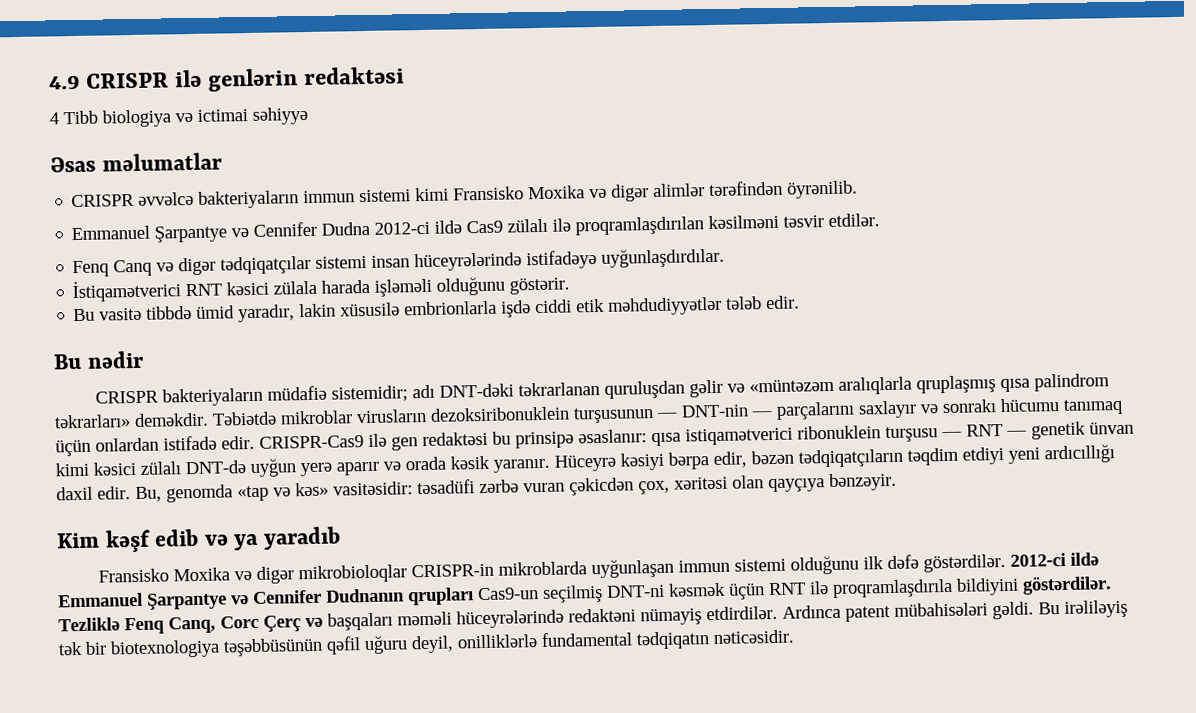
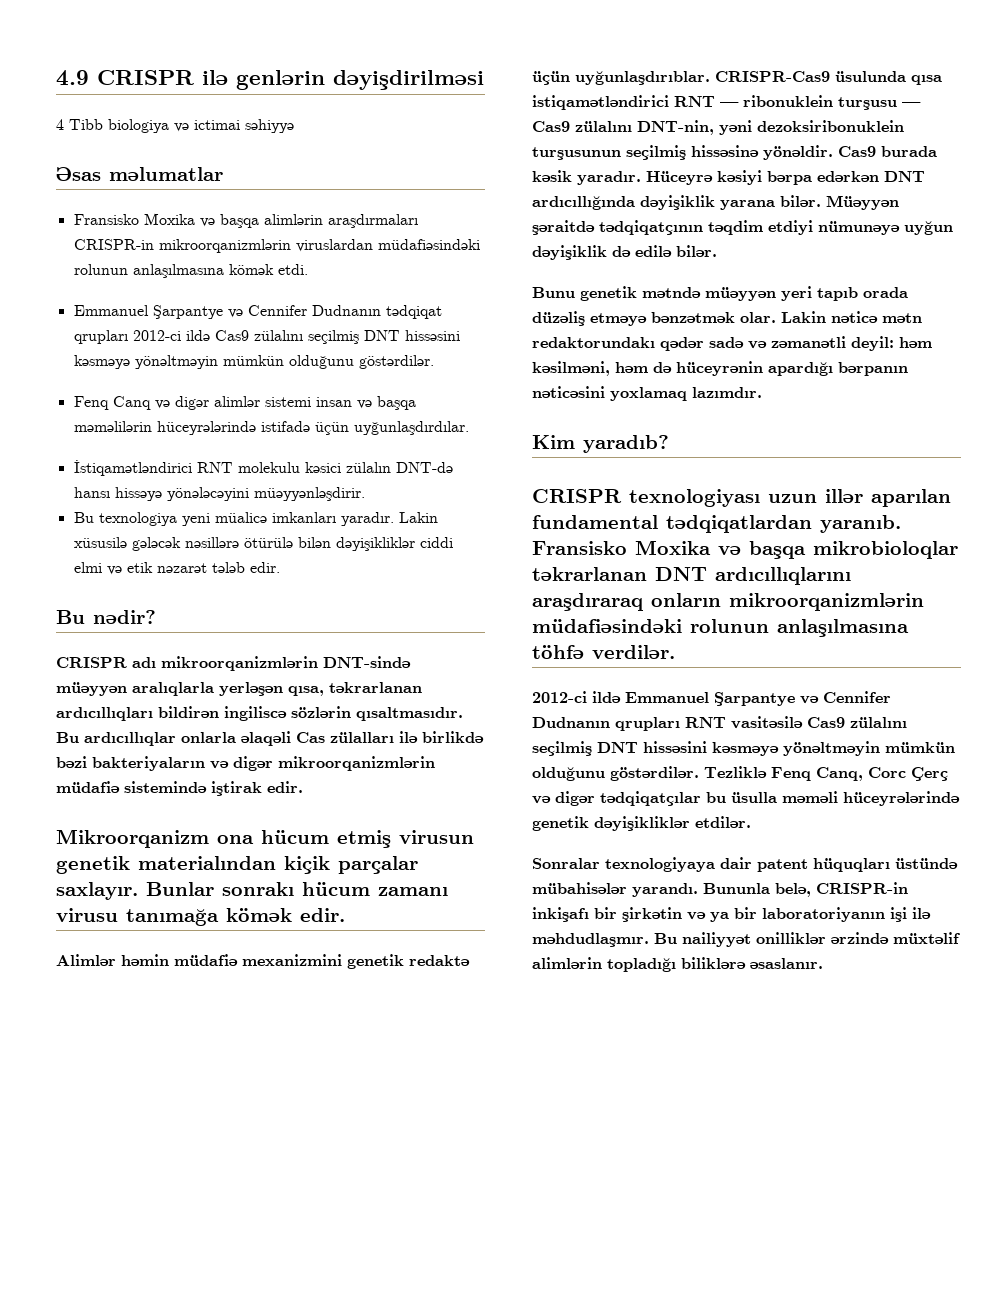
[302,66,405,86] redaktəsi -> [333,70,484,90] dəyişdirilməsi
[71,180,859,209] [71,213,881,243] CRISPR əvvəlcə bakteriyaların immun sistemi kimi Fransisko Moxika və digər alimlər tərəfindən öyrənilib. // Emmanuel Şarpantye və Cennifer Dudna 2012-ci ildə Cas9 zülalı ilə proqramlaşdırılan kəsilməni təsvir etdilər. -> [73,213,418,228] [73,239,480,253] [73,264,308,278] [73,305,442,319] [73,330,460,344] [73,355,434,369] Fransisko Moxika və başqa alimlərin araşdırmaları CRISPR-in mikroorqanizmlərin viruslardan müdafiəsindəki rolunun anlaşılmasına kömək etdi. // Emmanuel Şarpantye və Cennifer Dudnanın tədqiqat qrupları 2012-ci ildə Cas9 zülalını seçilmiş DNT hissəsini kəsməyə yönəltməyin mümkün olduğunu göstərdilər.
[220,255,312,275] tədqiqatçılar -> [213,396,260,407] alimlər
[414,247,726,272] [72,276,571,303] [73,296,723,323] hüceyrələrində istifadəyə uyğunlaşdırdılar. // İstiqamətverici RNT kəsici zülala harada işləməli olduğunu göstərir. // Bu vasitə tibbdə ümid yaradır, lakin xüsusilə embrionlarla işdə ciddi etik məhdudiyyətlər -> [356,396,416,410] [73,421,469,435] [73,460,453,476] [73,487,365,501] [73,512,438,526] [73,537,453,551] [73,562,207,575] və başqa məməlilərin hüceyrələrində istifadə üçün uyğunlaşdırdılar. // İstiqamətləndirici RNT molekulu kəsici zülalın DNT-də hansı hissəyə yönələcəyini müəyyənləşdirir. // Bu texnologiya yeni müalicə imkanları yaradır. Lakin xüsusilə gələcək nəsillərə ötürülə bilən dəyişikliklər ciddi elmi və etik nəzarət
[86,350,144,369] [95,373,1111,407] [54,398,1123,429] [55,421,1134,457] [55,444,1115,478] [56,472,897,503] [56,526,342,553] [98,553,1007,584] nədir // CRISPR bakteriyaların müdafiə sistemidir; adı DNT-dəki təkrarlanan quruluşdan gəlir və «müntəzəm aralıqlarla qruplaşmış qısa palindrom təkrarları» deməkdir. Təbiətdə mikroblar virusların dezoksiribonuklein turşusunun — DNT-nin — parçalarını saxlayır və sonrakı hücumu tanımaq üçün onlardan istifadə edir. CRISPR-Cas9 ilə gen redaktəsi bu prinsipə əsaslanır: qısa istiqamətverici ribonuklein turşusu — RNT — genetik ünvan kimi kəsici zülalı DNT-də uyğun yerə aparır və orada kəsik yaranır. Hüceyrə kəsiyi bərpa edir, bəzən tədqiqatçıların təqdim etdiyi yeni ardıcıllığı daxil edir. Bu, genomda «tap və kəs» vasitəsidir: təsadüfi zərbə vuran çəkicdən çox, xəritəsi olan qayçıya bənzəyir. // Kim kəşf edib və ya yaradıb // Fransisko Moxika və digər mikrobioloqlar CRISPR-in mikroblarda uyğunlaşan immun sistemi olduğunu ilk dəfə göstərdilər. -> [93,610,156,624] [56,656,411,671] [56,682,422,696] [56,706,463,721] [56,731,484,746] [56,756,435,771] [56,781,303,796] [56,829,474,848] [56,856,418,874] [56,882,448,900] [56,908,345,926] [56,954,470,969] [532,71,942,85] [532,95,921,110] [532,120,904,135] [532,145,937,160] [532,170,925,185] [532,195,899,210] [532,220,953,235] [532,245,717,260] [532,286,908,301] [532,311,922,326] [532,336,932,351] [532,361,908,376] [532,386,762,401] [532,435,669,453] [532,489,951,507] [532,515,901,533] [532,540,958,559] [532,567,851,585] [532,593,924,611] [532,619,909,637] [532,645,675,659] nədir? // CRISPR adı mikroorqanizmlərin DNT-sində müəyyən aralıqlarla yerləşən qısa, təkrarlanan ardıcıllıqları bildirən ingiliscə sözlərin qısaltmasıdır. Bu ardıcıllıqlar onlarla əlaqəli Cas zülalları ilə birlikdə bəzi bakteriyaların və digər mikroorqanizmlərin müdafiə sistemində iştirak edir. // Mikroorqanizm ona hücum etmiş virusun genetik materialından kiçik parçalar saxlayır. Bunlar sonrakı hücum zamanı virusu tanımağa kömək edir. // Alimlər həmin müdafiə mexanizmini genetik redaktə üçün uyğunlaşdırıblar. CRISPR-Cas9 üsulunda qısa istiqamətləndirici RNT — ribonuklein turşusu — Cas9 zülalını DNT-nin, yəni dezoksiribonuklein turşusunun seçilmiş hissəsinə yönəldir. Cas9 burada kəsik yaradır. Hüceyrə kəsiyi bərpa edərkən DNT ardıcıllığında dəyişiklik yarana bilər. Müəyyən şəraitdə tədqiqatçının təqdim etdiyi nümunəyə uyğun dəyişiklik də edilə bilər. // Bunu genetik mətndə müəyyən yeri tapıb orada düzəliş etməyə bənzətmək olar. Lakin nəticə mətn redaktorundakı qədər sadə və zəmanətli deyil: həm kəsilməni, həm də hüceyrənin apardığı bərpanın nəticəsini yoxlamaq lazımdır. // Kim yaradıb? // CRISPR texnologiyası uzun illər aparılan fundamental tədqiqatlardan yaranıb. Fransisko Moxika və başqa mikrobioloqlar təkrarlanan DNT ardıcıllıqlarını araşdıraraq onların mikroorqanizmlərin müdafiəsindəki rolunun anlaşılmasına töhfə verdilər. //
[477,577,1019,603] Cas9-un seçilmiş DNT-ni kəsmək üçün RNT ilə proqramlaşdırıla bildiyini -> [685,716,907,729] [532,741,955,756] [532,767,605,781] RNT vasitəsilə Cas9 zülalını seçilmiş DNT hissəsini kəsməyə yönəltməyin mümkün olduğunu
[327,599,1128,631] [58,629,794,659] başqaları məməli hüceyrələrində redaktəni nümayiş etdirdilər. Ardınca patent mübahisələri gəldi. Bu irəliləyiş tək bir biotexnologiya təşəbbüsünün qəfil uğuru deyil, onilliklərlə fundamental tədqiqatın nəticəsidir. -> [555,791,960,806] [532,816,751,831] [532,857,958,872] [532,882,908,897] [532,907,931,922] [532,932,960,947] [532,957,823,972] digər tədqiqatçılar bu üsulla məməli hüceyrələrində genetik dəyişikliklər etdilər. // Sonralar texnologiyaya dair patent hüquqları üstündə mübahisələr yarandı. Bununla belə, CRISPR-in inkişafı bir şirkətin və ya bir laboratoriyanın işi ilə məhdudlaşmır. Bu nailiyyət onilliklər ərzində müxtəlif alimlərin topladığı biliklərə əsaslanır.

